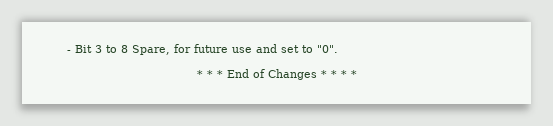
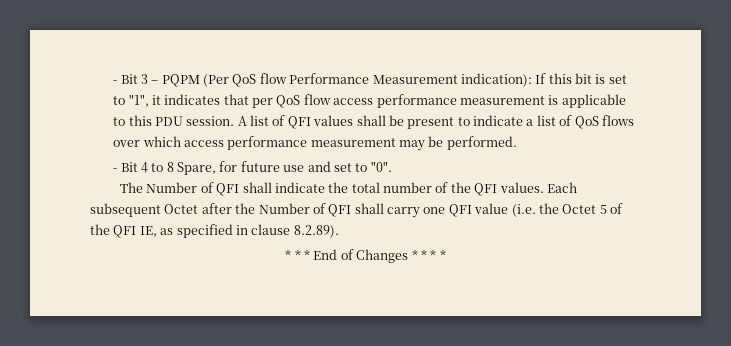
(102, 49) none -> [151,73,627,87] [113,94,626,108] [113,115,634,129] [113,136,517,151] [113,162,148,173] – PQPM (Per QoS flow Performance Measurement indication): If this bit is set to "1", it indicates that per QoS flow access performance measurement is applicable to this PDU session. A list of QFI values shall be present to indicate a list of QoS flows over which access performance measurement may be performed. // - Bit 4
(338, 49) none -> [120,182,577,196] [90,203,623,218] [90,224,339,238] // The Number of QFI shall indicate the total number of the QFI values. Each subsequent Octet after the Number of QFI shall carry one QFI value (i.e. the Octet 5 of the QFI IE, as specified in clause 8.2.89).

